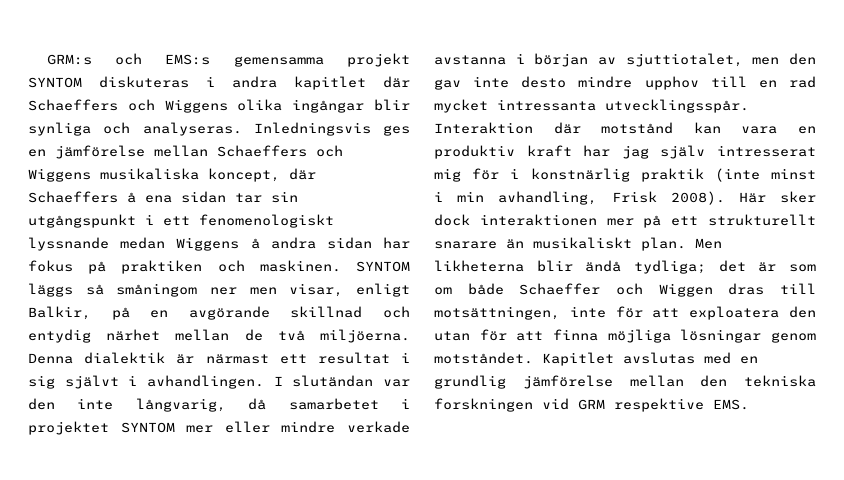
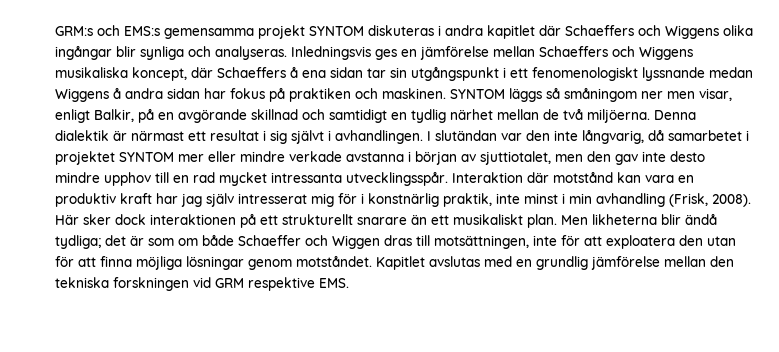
[28,329,91,343] entydig -> [329,109,446,123] samtidigt en tydlig
[640,168,760,182] praktik (inte -> [443,193,520,207] praktik, inte
[498,191,657,205] avhandling, Frisk -> [596,193,708,207] avhandling (Frisk,
[606,218,634,226] mer -> (236, 219) none
(524, 244) none -> [431,215,449,225] ett

